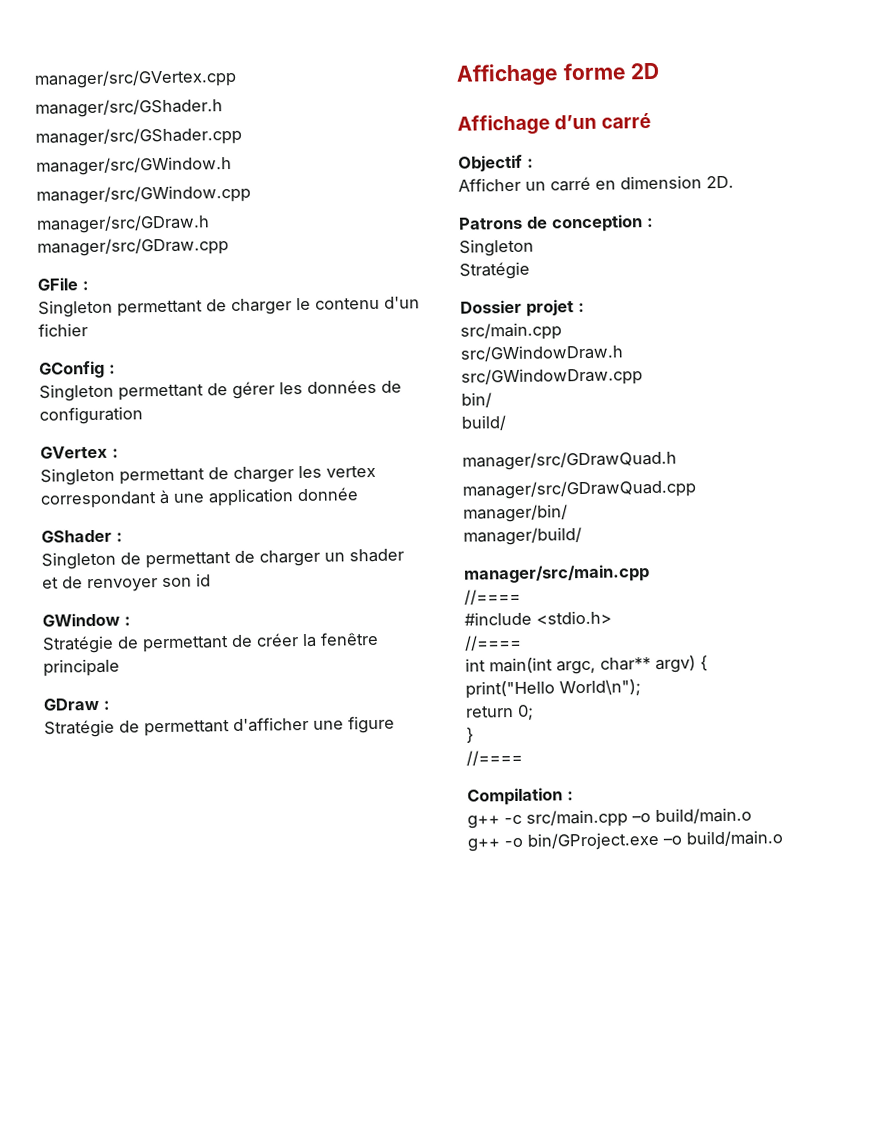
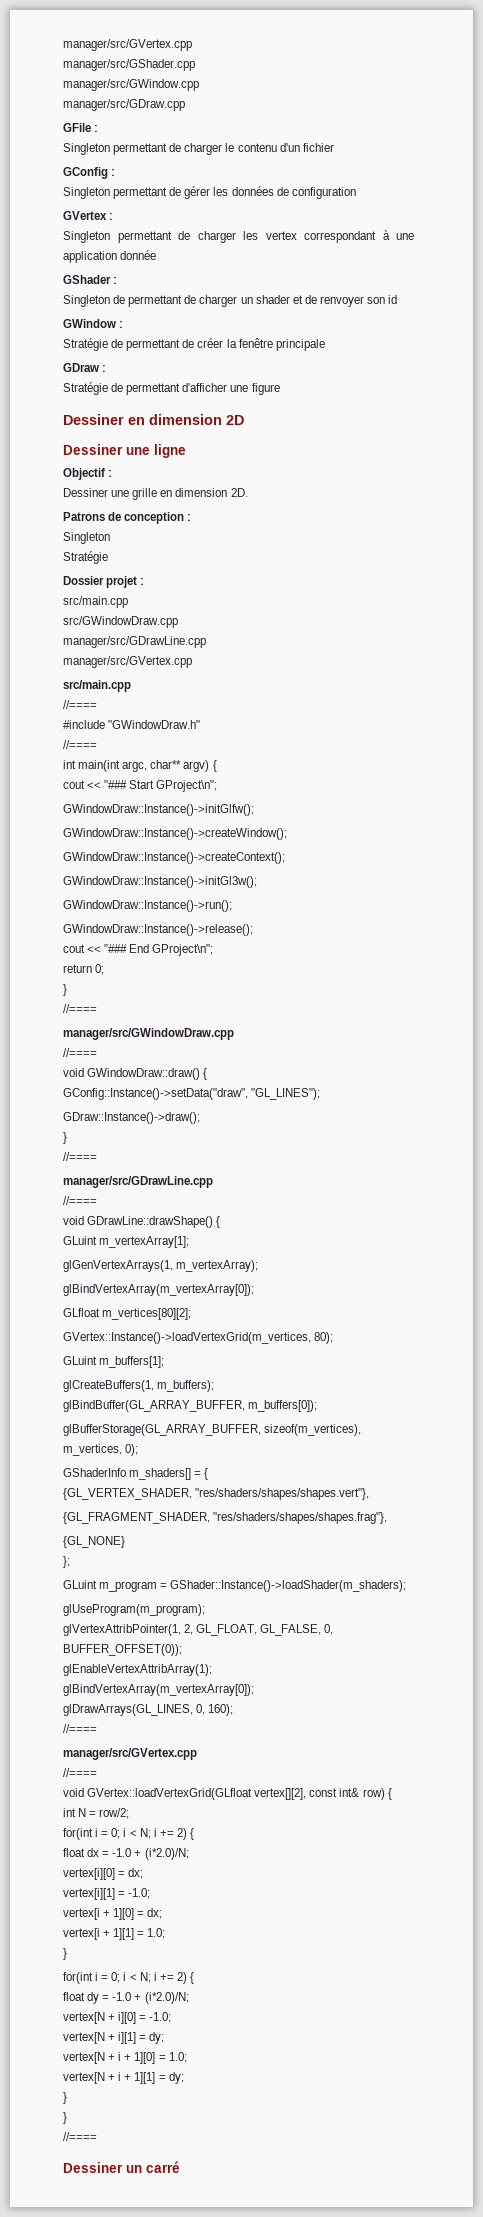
[34,68,237,89] [35,98,223,118] manager/src/GVertex.cpp // manager/src/GShader.h -> [63,39,192,51] manager/src/GVertex.cpp
[36,155,232,176] // manager/src/GWindow.h -> (195, 65) none
[36,214,210,234] // manager/src/GDraw.h -> (199, 85) none
[456,62,661,87] [457,112,652,136] Affichage forme 2D // Affichage d’un carré -> [63,414,244,425] [63,444,186,458] Dessiner en dimension 2D // Dessiner une ligne
[458,176,591,192] Afficher un carré -> [63,488,158,500] Dessiner une grille
[460,344,624,362] // src/GWindowDraw.h -> (128, 602) none
[461,392,492,408] [461,415,507,431] [462,450,677,471] [462,479,696,500] [463,504,568,523] [463,527,582,546] [463,564,650,584] bin/ // build/ // manager/src/GDrawQuad.h // manager/src/GDrawQuad.cpp // manager/bin/ // manager/build/ // manager/src/main.cpp -> [63,636,206,648] [63,656,192,668] [63,680,131,692] manager/src/GDrawLine.cpp // manager/src/GVertex.cpp // src/main.cpp
[536,610,612,625] <stdio.h> -> [108,720,201,729] "GWindowDraw.h"
[465,679,641,699] [465,704,534,720] [466,727,474,744] [466,749,523,766] [467,787,574,806] [467,807,752,829] [467,830,783,852] print("Hello World\n"); // return 0; // } // //==== // Compilation : // g++ -c src/main.cpp –o build/main.o // g++ -o bin/GProject.exe –o build/main.o -> [63,780,218,792] [63,804,254,816] [63,828,287,840] [63,852,285,864] [63,876,257,888] [63,900,232,912] [63,924,253,936] [63,944,214,956] [63,964,105,975] [63,984,67,996] [63,1004,97,1013] [63,1028,234,1040] [63,1048,97,1057] [63,1068,208,1080] [63,1088,321,1100] [63,1112,200,1124] [63,1132,67,1144] [63,1152,97,1161] [63,1176,213,1188] [63,1196,97,1205] [63,1216,221,1228] [63,1236,190,1248] [63,1260,259,1272] [63,1284,254,1296] [63,1308,192,1320] [63,1332,334,1344] [63,1356,165,1368] [63,1380,215,1392] [63,1400,318,1412] [63,1424,362,1436] [63,1444,139,1456] [63,1468,209,1480] [63,1488,370,1500] [63,1512,388,1524] [63,1536,125,1548] [63,1556,70,1568] [63,1580,407,1592] [63,1604,205,1616] [63,1624,334,1636] [63,1644,182,1656] [63,1664,212,1676] [63,1684,254,1696] [63,1704,234,1716] [63,1724,97,1733] [63,1748,197,1760] [63,1768,97,1777] [63,1788,392,1800] [63,1808,130,1819] [63,1828,195,1840] [63,1848,189,1860] [63,1868,144,1880] [63,1888,151,1900] [63,1908,163,1920] [63,1928,166,1940] [63,1948,67,1960] [63,1972,195,1984] [63,1992,189,2004] [63,2012,172,2024] [63,2032,165,2044] [63,2052,187,2064] [63,2072,184,2084] [63,2092,67,2104] [63,2112,67,2124] [63,2132,97,2141] [63,2161,180,2173] cout << "### Start GProject\n"; // GWindowDraw::Instance()->initGlfw(); // GWindowDraw::Instance()->createWindow(); // GWindowDraw::Instance()->createContext(); // GWindowDraw::Instance()->initGl3w(); // GWindowDraw::Instance()->run(); // GWindowDraw::Instance()->release(); // cout << "### End GProject\n"; // return 0; // } // //==== // manager/src/GWindowDraw.cpp // //==== // void GWindowDraw::draw() { // GConfig::Instance()->setData("draw", "GL_LINES"); // GDraw::Instance()->draw(); // } // //==== // manager/src/GDrawLine.cpp // //==== // void GDrawLine::drawShape() { // GLuint m_vertexArray[1]; // glGenVertexArrays(1, m_vertexArray); // glBindVertexArray(m_vertexArray[0]); // GLfloat m_vertices[80][2]; // GVertex::Instance()->loadVertexGrid(m_vertices, 80); // GLuint m_buffers[1]; // glCreateBuffers(1, m_buffers); // glBindBuffer(GL_ARRAY_BUFFER, m_buffers[0]); // glBufferStorage(GL_ARRAY_BUFFER, sizeof(m_vertices), m_vertices, 0); // GShaderInfo m_shaders[] = { // {GL_VERTEX_SHADER, "res/shaders/shapes/shapes.vert"}, // {GL_FRAGMENT_SHADER, "res/shaders/shapes/shapes.frag"}, // {GL_NONE} // }; // GLuint m_program = GShader::Instance()->loadShader(m_shaders); // glUseProgram(m_program); // glVertexAttribPointer(1, 2, GL_FLOAT, GL_FALSE, 0, BUFFER_OFFSET(0)); // glEnableVertexAttribArray(1); // glBindVertexArray(m_vertexArray[0]); // glDrawArrays(GL_LINES, 0, 160); // //==== // manager/src/GVertex.cpp // //==== // void GVertex::loadVertexGrid(GLfloat vertex[][2], const int& row) { // int N = row/2; // for(int i = 0; i < N; i += 2) { // float dx = -1.0 + (i*2.0)/N; // vertex[i][0] = dx; // vertex[i][1] = -1.0; // vertex[i + 1][0] = dx; // vertex[i + 1][1] = 1.0; // } // for(int i = 0; i < N; i += 2) { // float dy = -1.0 + (i*2.0)/N; // vertex[N + i][0] = -1.0; // vertex[N + i][1] = dy; // vertex[N + i + 1][0] = 1.0; // vertex[N + i + 1][1] = dy; // } // } // //==== // Dessiner un carré

